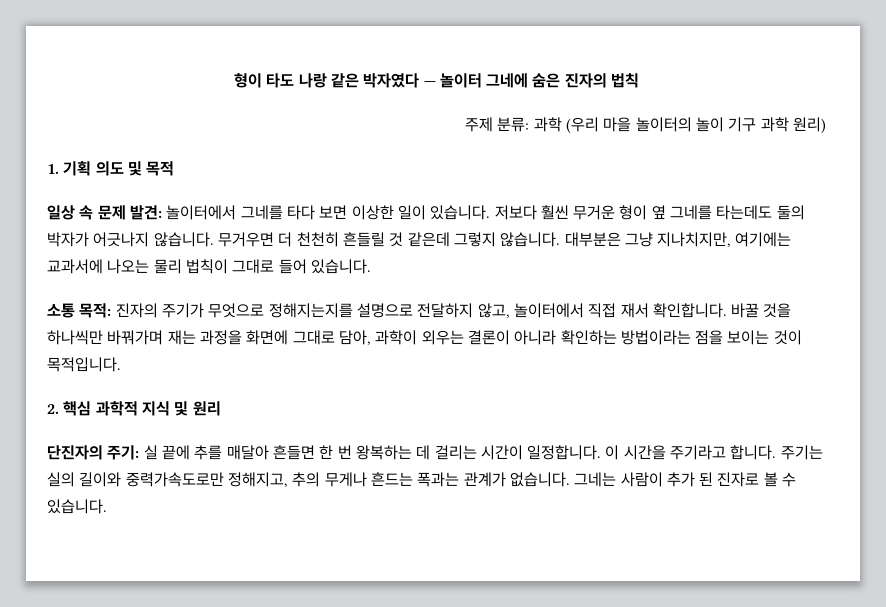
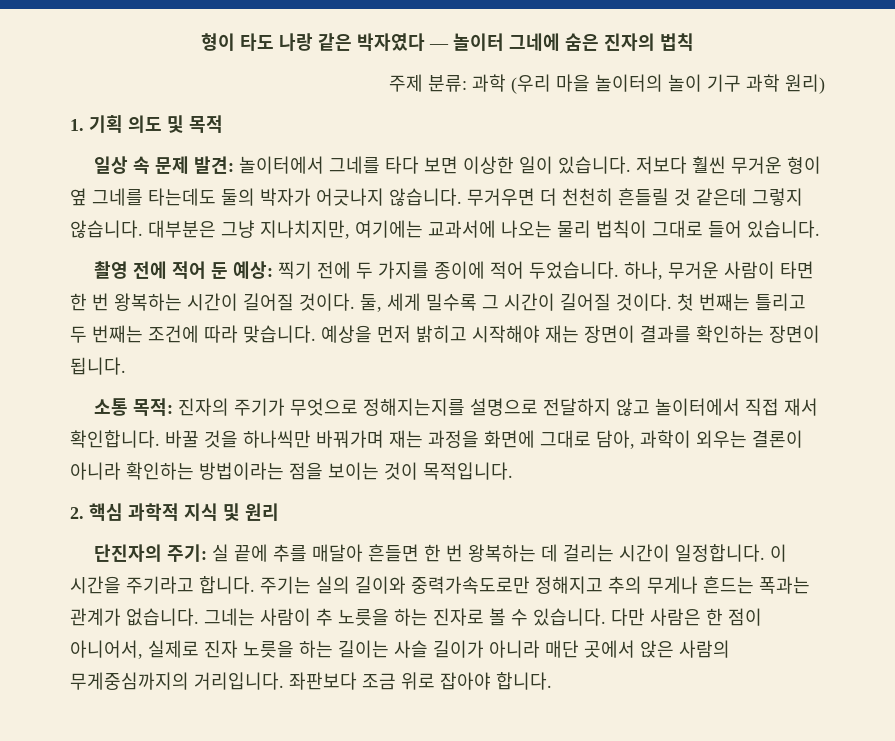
(371, 266) none -> [94,261,815,280] [70,293,806,312] [70,325,820,343] [70,357,126,375] // 촬영 전에 적어 둔 예상: 찍기 전에 두 가지를 종이에 적어 두었습니다. 하나, 무거운 사람이 타면 한 번 왕복하는 시간이 길어질 것이다. 둘, 세게 밀수록 그 시간이 길어질 것이다. 첫 번째는 틀리고 두 번째는 조건에 따라 맞습니다. 예상을 먼저 밝히고 시작해야 재는 장면이 결과를 확인하는 장면이 됩니다.
[477,303,510,318] 않고, -> [616,398,651,416] 않고
[227,472,288,487] 정해지고, -> [535,576,603,594] 정해지고
[666,472,714,487] 추가 된 -> [316,608,428,626] 추 노릇을 하는
(107, 506) none -> [611,608,762,626] [70,640,730,659] [70,672,552,690] 다만 사람은 한 점이 아니어서, 실제로 진자 노릇을 하는 길이는 사슬 길이가 아니라 매단 곳에서 앉은 사람의 무게중심까지의 거리입니다. 좌판보다 조금 위로 잡아야 합니다.

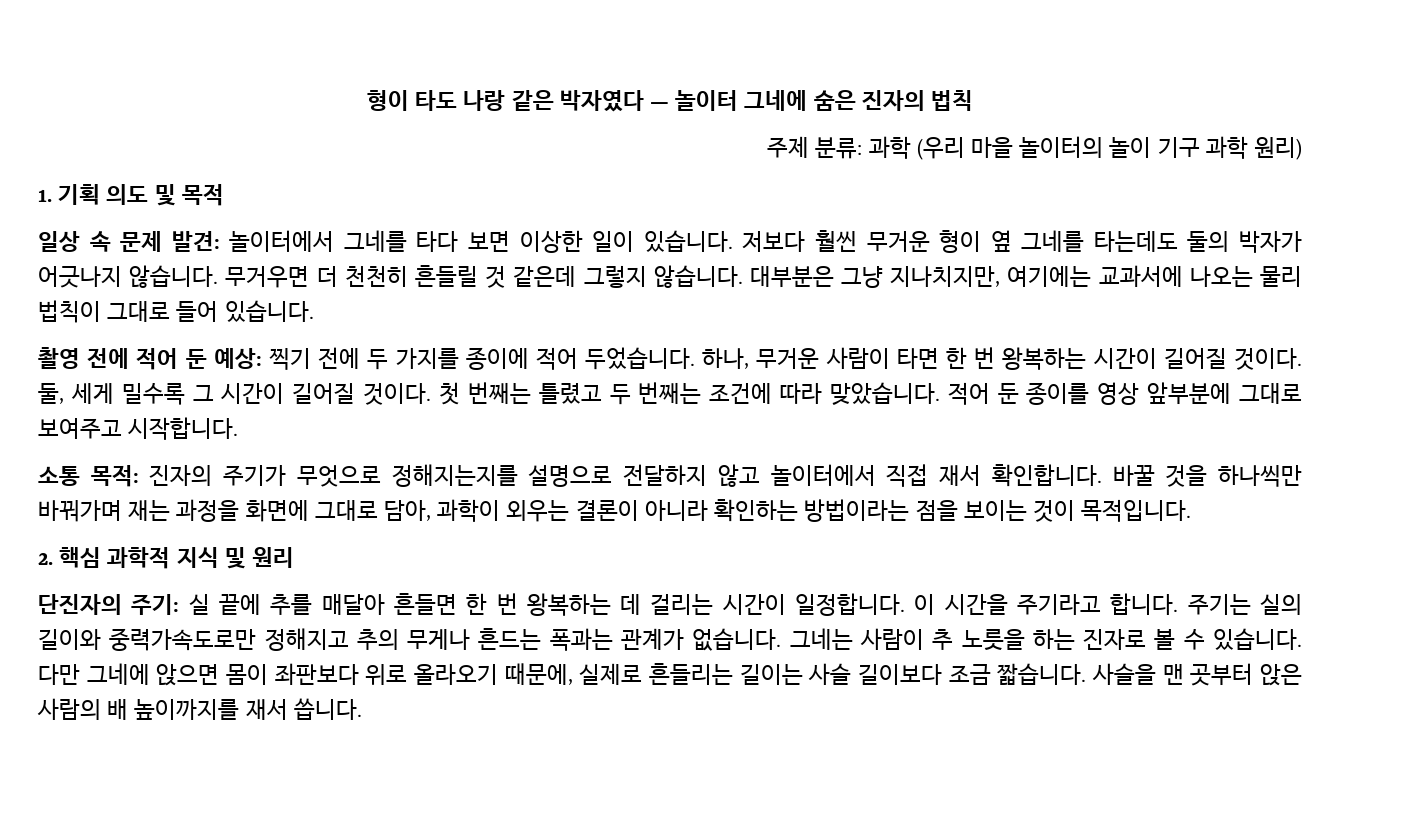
[755,293,806,311] 틀리고 -> [538,383,602,404] 틀렸고
[243,325,820,343] [70,357,126,375] 맞습니다. 예상을 먼저 밝히고 시작해야 재는 장면이 결과를 확인하는 장면이 됩니다. -> [829,382,1302,405] [38,417,239,440] 맞았습니다. 적어 둔 종이를 영상 앞부분에 그대로 보여주고 시작합니다.
[650,608,762,626] [70,640,730,659] [70,672,552,690] 사람은 한 점이 아니어서, 실제로 진자 노릇을 하는 길이는 사슬 길이가 아니라 매단 곳에서 앉은 사람의 무게중심까지의 거리입니다. 좌판보다 조금 위로 잡아야 합니다. -> [86,663,1302,686] [37,698,362,720] 그네에 앉으면 몸이 좌판보다 위로 올라오기 때문에, 실제로 흔들리는 길이는 사슬 길이보다 조금 짧습니다. 사슬을 맨 곳부터 앉은 사람의 배 높이까지를 재서 씁니다.

